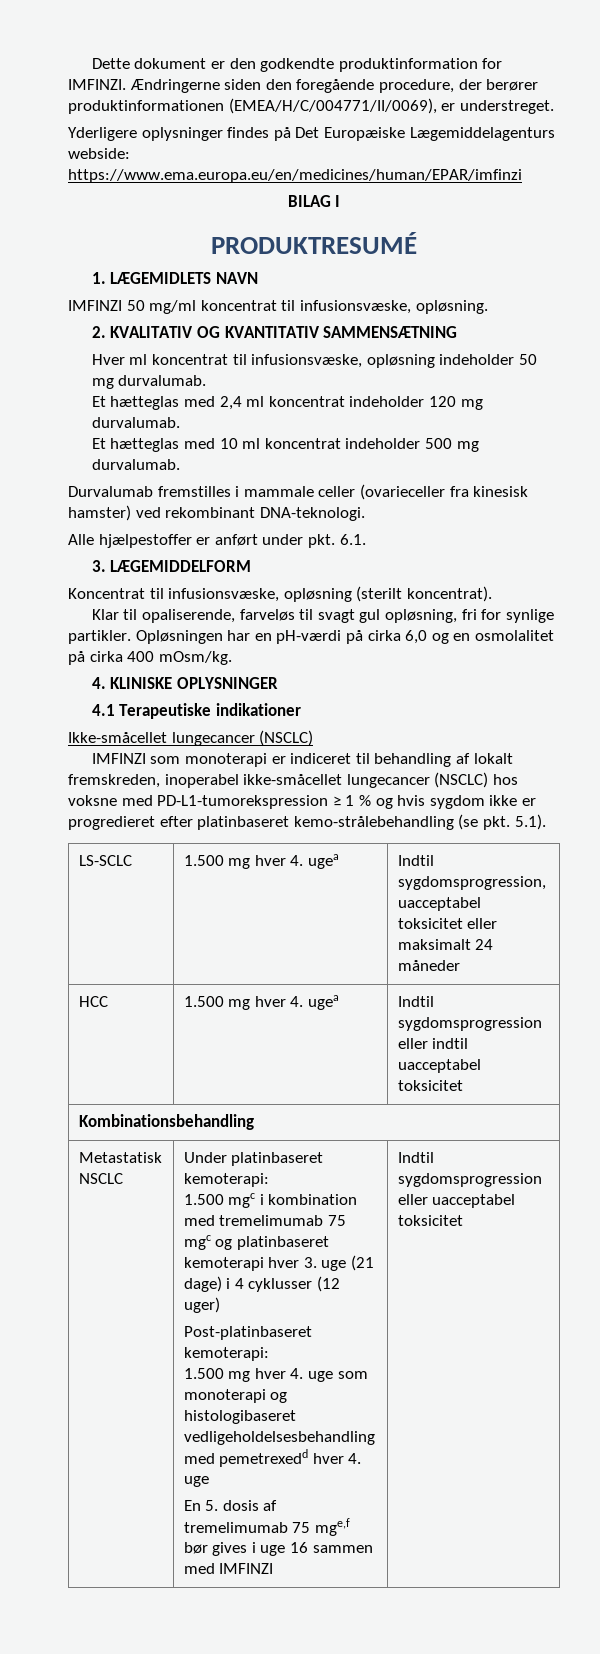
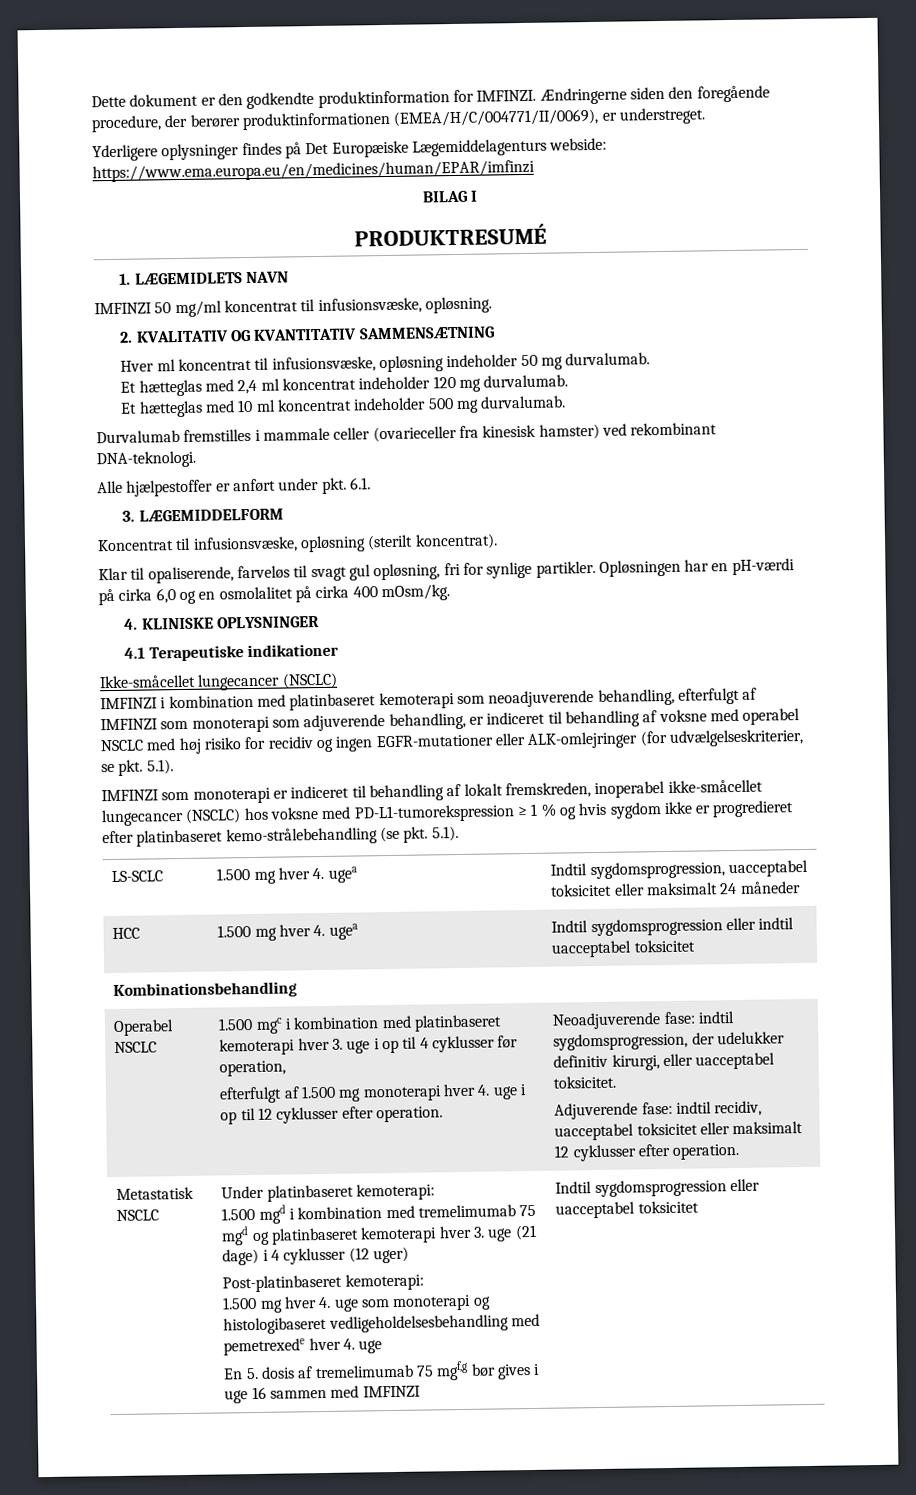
(314, 738) none -> [100,687,758,711] [100,708,801,733] [100,729,804,755] [101,759,174,776] // IMFINZI i kombination med platinbaseret kemoterapi som neoadjuverende behandling, efterfulgt af IMFINZI som monoterapi som adjuverende behandling, er indiceret til behandling af voksne med operabel NSCLC med høj risiko for recidiv og ingen EGFR-mutationer eller ALK-omlejringer (for udvælgelseskriterier, se pkt. 5.1).
(254, 1122) none -> [113,1019,175,1037] [114,1041,158,1054] [218,1014,502,1034] [219,1035,519,1056] [219,1060,287,1077] [219,1083,527,1104] [220,1106,443,1125] [552,1011,736,1030] [553,1031,786,1051] [553,1052,776,1071] [553,1075,617,1089] [554,1100,763,1120] [554,1121,804,1141] [554,1143,740,1162] // Operabel NSCLC | 1.500 mgc i kombination med platinbaseret kemoterapi hver 3. uge i op til 4 cyklusser før operation, // efterfulgt af 1.500 mg monoterapi hver 4. uge i op til 12 cyklusser efter operation. | Neoadjuverende fase: indtil sygdomsprogression, der udelukker definitiv kirurgi, eller uacceptabel toksicitet. // Adjuverende fase: indtil recidiv, uacceptabel toksicitet eller maksimalt 12 cyklusser efter operation.
[228,1193,256,1208] mgc -> [258,1204,286,1224] mgd
[183,1235,211,1250] mgc -> [221,1226,250,1246] mgd
[219,1449,309,1467] pemetrexedd -> [223,1338,306,1356] pemetrexede
[314,1518,350,1536] mge,f -> [436,1360,469,1381] mgf,g

